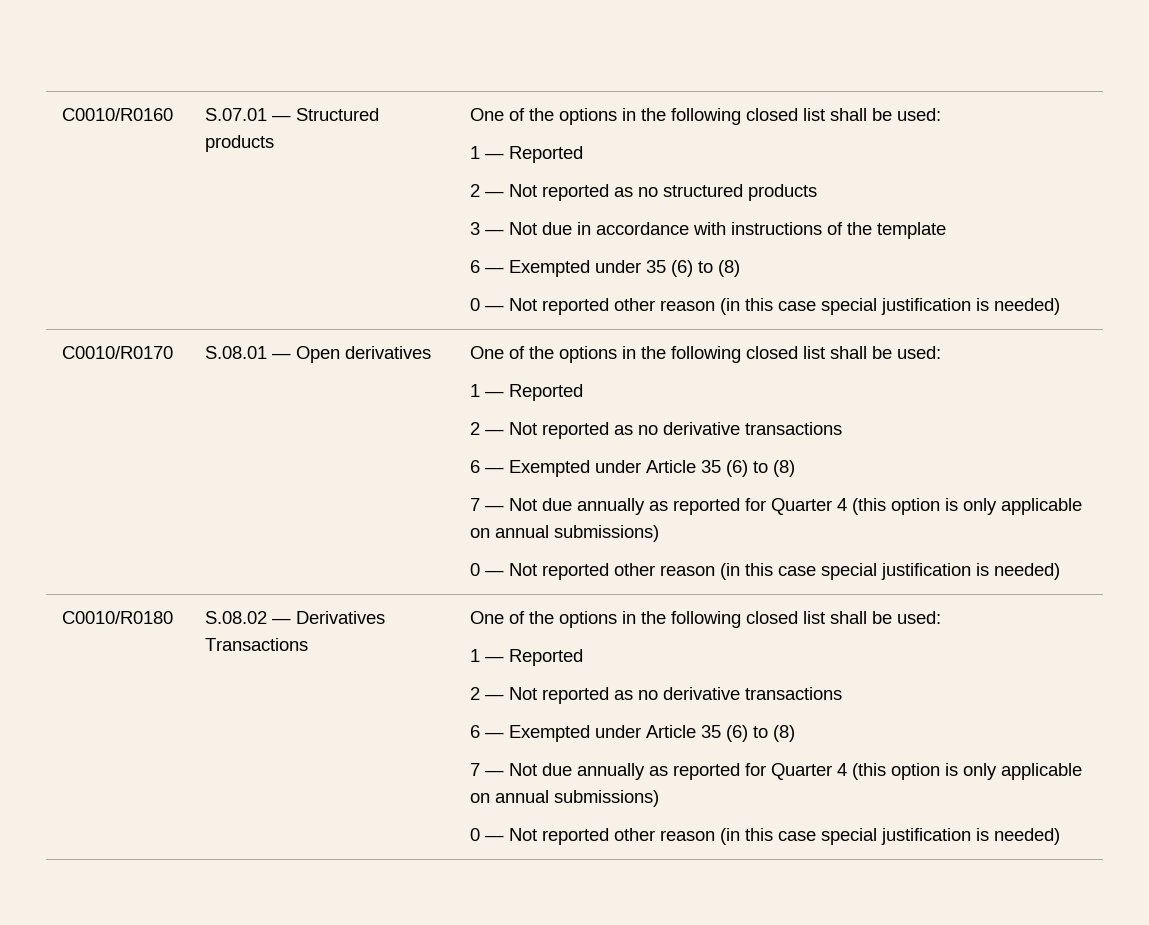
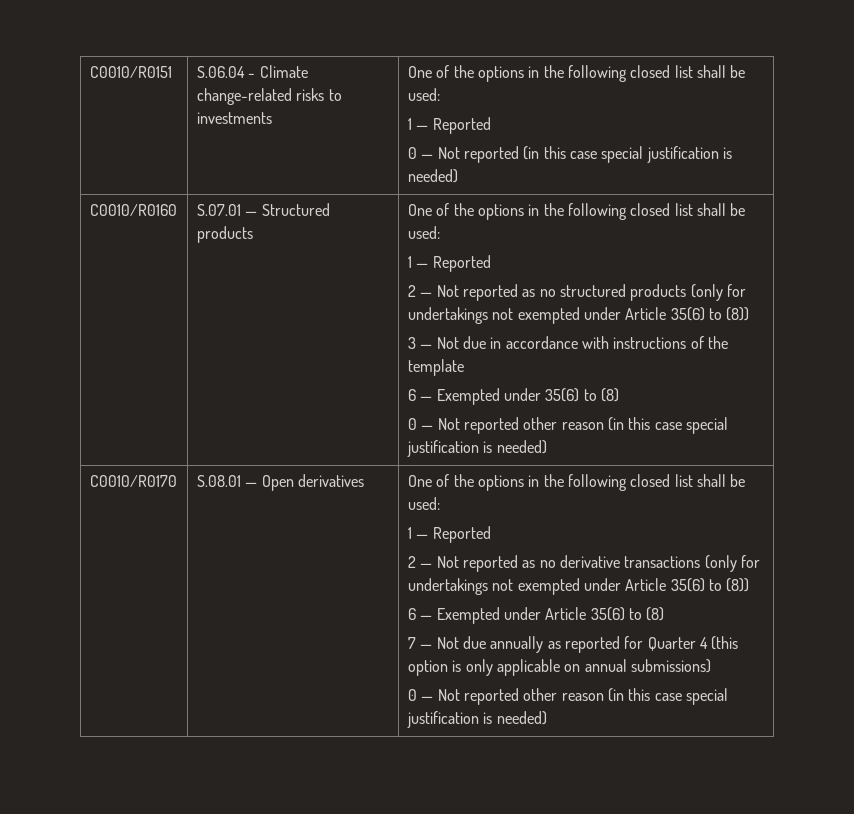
(61, 114) none -> [89,66,172,78] [196,65,308,78] [196,88,342,105] [196,112,272,124] [407,65,746,82] [407,88,440,101] [407,117,491,134] [407,146,732,163] [407,169,458,183] C0010/R0151 | S.06.04 - Climate change-related risks to investments | One of the options in the following closed list shall be used: // 1 — Reported // 0 — Not reported (in this case special justification is needed) //
(817, 192) none -> [690,284,746,301] [407,307,750,324] (only for undertakings not exempted under Article 35(6) to (8))
[645,260,693,277] 35 (6) -> [545,388,580,402] 35(6)
[469,460,748,477] // 6 — Exempted under Article 35 (6) -> [704,555,760,572] [407,578,750,595] [407,607,625,624] (only for undertakings not exempted under Article 35(6) to (8)) // 6 — Exempted under Article 35(6)
[61,611,173,624] [204,611,385,624] [204,638,308,651] [469,611,941,628] [469,649,583,666] [469,687,842,704] [469,725,795,742] [469,763,1082,780] [469,790,659,807] [469,828,1060,845] // C0010/R0180 | S.08.02 — Derivatives Transactions | One of the options in the following closed list shall be used: // 1 — Reported // 2 — Not reported as no derivative transactions // 6 — Exempted under Article 35 (6) to (8) // 7 — Not due annually as reported for Quarter 4 (this option is only applicable on annual submissions) // 0 — Not reported other reason (in this case special justification is needed) -> (547, 718) none

